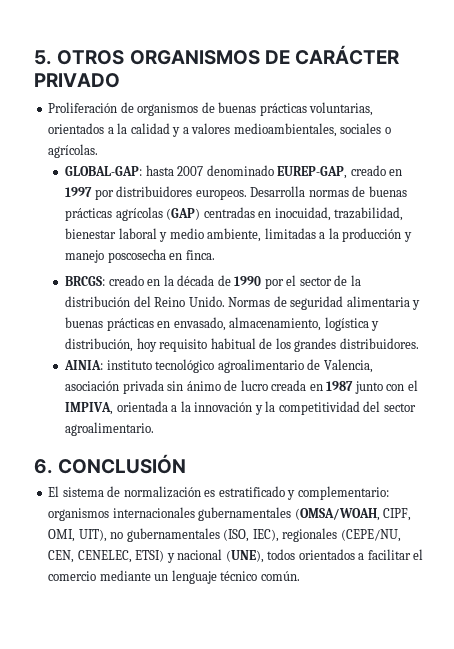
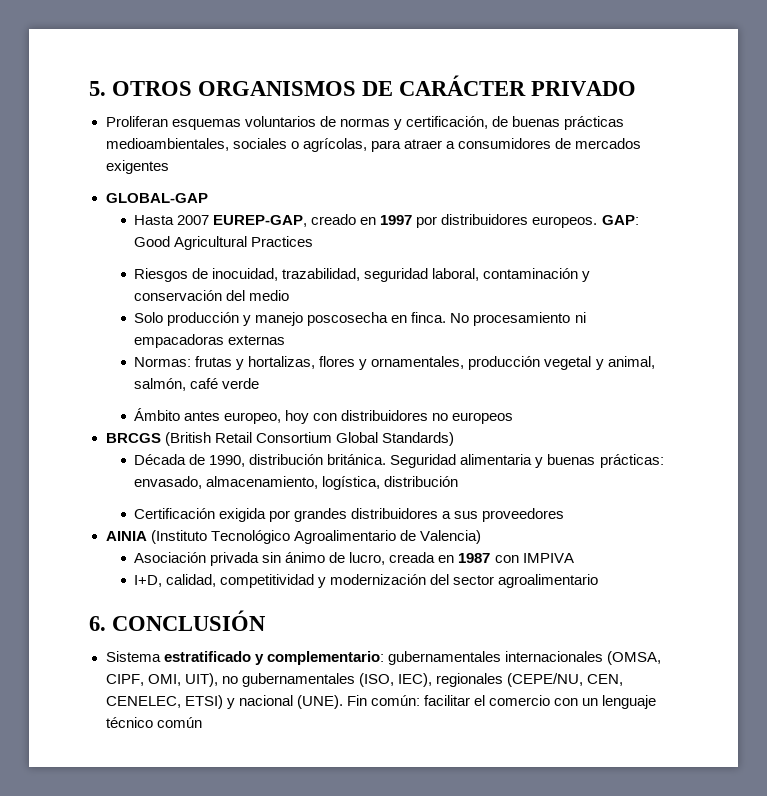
[48,102,374,116] [48,123,391,137] [48,144,99,158] [65,165,274,176] Proliferación de organismos de buenas prácticas voluntarias, orientados a la calidad y a valores medioambientales, sociales o agrícolas. // GLOBAL-GAP: hasta 2007 denominado -> [105,116,624,130] [105,138,641,152] [105,160,169,174] [105,193,208,203] [134,215,210,225] Proliferan esquemas voluntarios de normas y certificación, de buenas prácticas medioambientales, sociales o agrícolas, para atraer a consumidores de mercados exigentes // GLOBAL-GAP // Hasta 2007
[250,186,407,197] [65,207,404,221] [65,228,339,242] Desarrolla normas de buenas prácticas agrícolas (GAP) centradas en inocuidad, trazabilidad, bienestar laboral y medio ambiente, limitadas a la -> [601,215,639,225] [134,236,314,250] [134,268,591,282] [134,290,290,301] [134,312,164,323] GAP: Good Agricultural Practices // Riesgos de inocuidad, trazabilidad, seguridad laboral, contaminación y conservación del medio // Solo
[65,275,361,289] [65,296,421,310] [65,317,380,331] [65,338,419,352] [64,359,373,373] [65,381,120,391] // BRCGS: creado en la década de 1990 por el sector de la distribución del Reino Unido. Normas de seguridad alimentaria y buenas prácticas en envasado, almacenamiento, logística y distribución, hoy requisito habitual de los grandes distribuidores. // AINIA: instituto tecnológico agroalimentario de Valencia, asociación -> [450,312,586,326] [134,334,286,348] [134,356,655,370] [134,378,260,391] [134,408,514,424] [105,432,454,446] [134,454,664,468] [134,476,459,490] [134,508,565,522] [105,530,481,544] [134,552,207,563] No procesamiento ni empacadoras externas // Normas: frutas y hortalizas, flores y ornamentales, producción vegetal y animal, salmón, café verde // Ámbito antes europeo, hoy con distribuidores no europeos // BRCGS (British Retail Consortium Global Standards) // Década de 1990, distribución británica. Seguridad alimentaria y buenas prácticas: envasado, almacenamiento, logística, distribución // Certificación exigida por grandes distribuidores a sus proveedores // AINIA (Instituto Tecnológico Agroalimentario de Valencia) // Asociación
[240,380,268,391] lucro -> [349,552,386,565] lucro,
[354,380,418,394] [65,401,360,415] junto con el IMPIVA, orientada a la innovación y la competitividad -> [494,553,574,563] [134,574,427,588] con IMPIVA // I+D, calidad, competitividad y modernización
[65,422,155,436] agroalimentario. -> [498,574,599,588] agroalimentario
[48,486,389,500] [48,507,380,521] El sistema de normalización es estratificado y complementario: organismos internacionales gubernamentales (OMSA/WOAH, -> [105,651,661,665] Sistema estratificado y complementario: gubernamentales internacionales (OMSA,
[225,549,365,563] (UNE), todos orientados a -> [296,695,420,709] (UNE). Fin común:
[99,570,151,581] mediante -> [554,698,579,706] con
[260,571,300,581] común. -> [156,717,202,728] común

